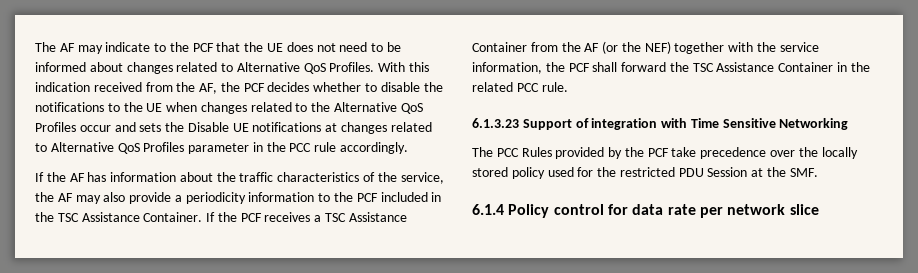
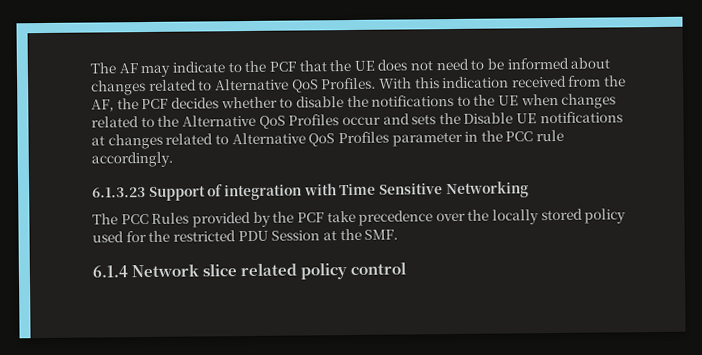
[35,172,444,184] [35,192,442,204] [35,212,407,222] [472,41,819,54] [472,62,870,74] [472,82,568,92] // If the AF has information about the traffic characteristics of the service, the AF may also provide a periodicity information to the PCF included in the TSC Assistance Container. If the PCF receives a TSC Assistance Container from the AF (or the NEF) together with the service information, the PCF shall forward the TSC Assistance Container in the related PCC rule. -> (173, 159) none
[508,204,819,218] Policy control for data rate per network slice -> [131,261,407,280] Network slice related policy control

